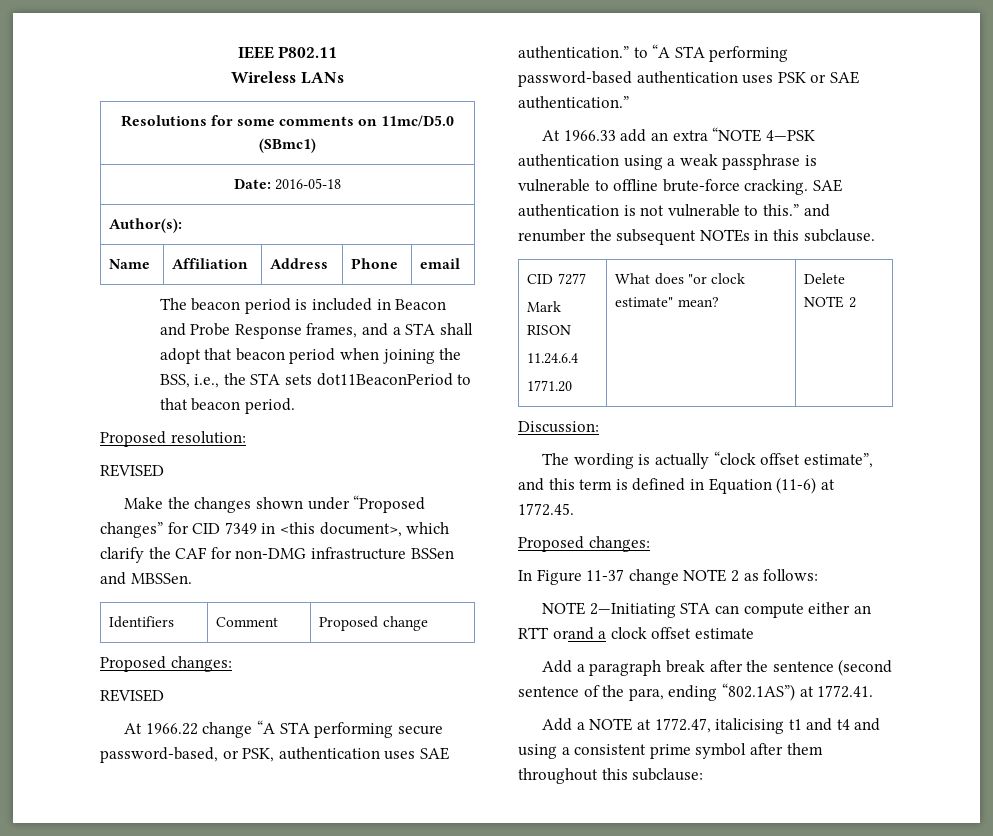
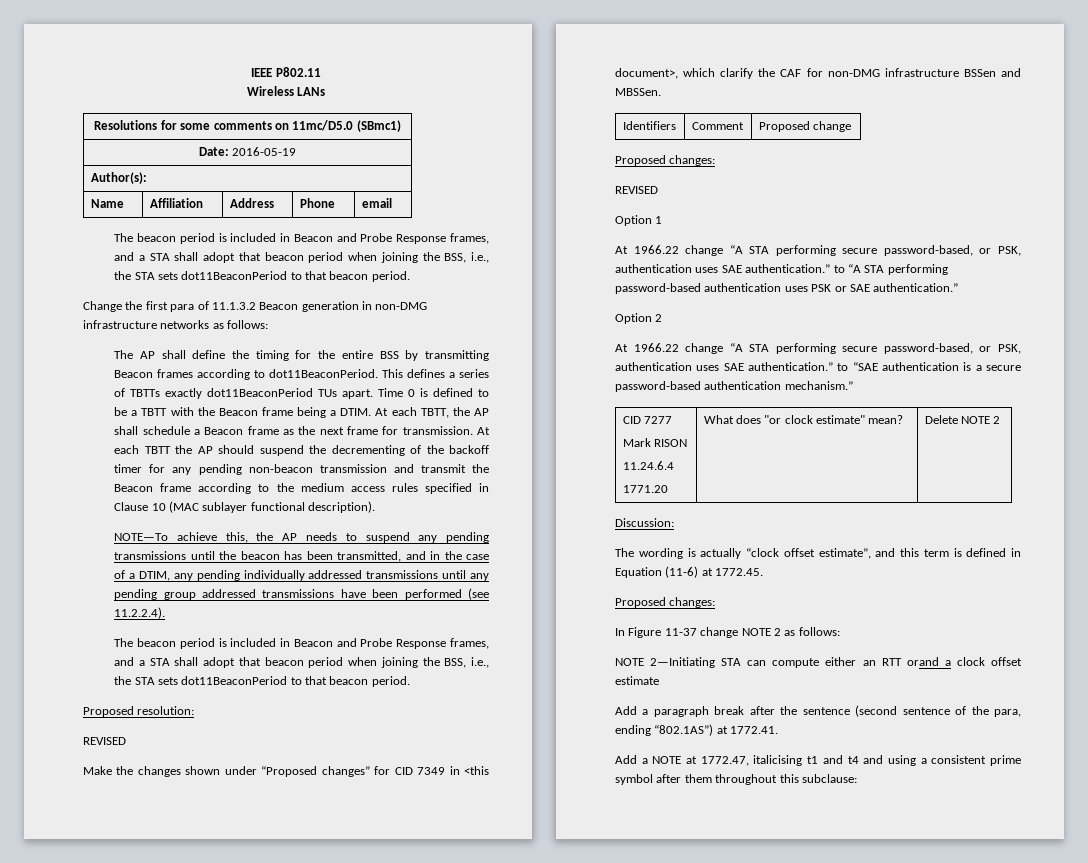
[275,178,342,190] 2016-05-18 -> [232,147,297,156] 2016-05-19
(295, 406) none -> [83,301,428,312] [83,320,269,329] [114,350,489,361] [114,369,489,380] [114,388,490,399] [114,407,490,418] [114,426,491,435] [114,445,490,456] [114,464,489,475] [114,483,490,494] [114,501,376,513] [114,532,490,543] [114,551,490,562] [114,570,489,581] [114,588,490,600] [114,607,166,619] [114,638,489,649] [114,657,489,668] [114,676,410,687] // Change the first para of 11.1.3.2 Beacon generation in non-DMG infrastructure networks as follows: // The AP shall define the timing for the entire BSS by transmitting Beacon frames according to dot11BeaconPeriod. This defines a series of TBTTs exactly dot11BeaconPeriod TUs apart. Time 0 is defined to be a TBTT with the Beacon frame being a DTIM. At each TBTT, the AP shall schedule a Beacon frame as the next frame for transmission. At each TBTT the AP should suspend the decrementing of the backoff timer for any pending non-beacon transmission and transmit the Beacon frame according to the medium access rules specified in Clause 10 (MAC sublayer functional description). // NOTE—To achieve this, the AP needs to suspend any pending transmissions until the beacon has been transmitted, and in the case of a DTIM, any pending individually addressed transmissions until any pending group addressed transmissions have been performed (see 11.2.2.4). // The beacon period is included in Beacon and Probe Response frames, and a STA shall adopt that beacon period when joining the BSS, i.e., the STA sets dot11BeaconPeriod to that beacon period.
(164, 695) none -> [615,215,663,226] // Option 1
[542,127,815,142] [518,154,817,170] [518,179,842,195] [518,204,830,217] [518,229,875,245] // At 1966.33 add an extra “NOTE 4—PSK authentication using a weak passphrase is vulnerable to offline brute-force cracking. SAE authentication is not vulnerable to this.” and renumber the subsequent NOTEs in this subclause. -> [615,313,663,324] [615,343,1021,354] [615,362,1021,371] [615,381,853,392] // Option 2 // At 1966.22 change “A STA performing secure password-based, or PSK, authentication uses SAE authentication.” to “SAE authentication is a secure password-based authentication mechanism.”

